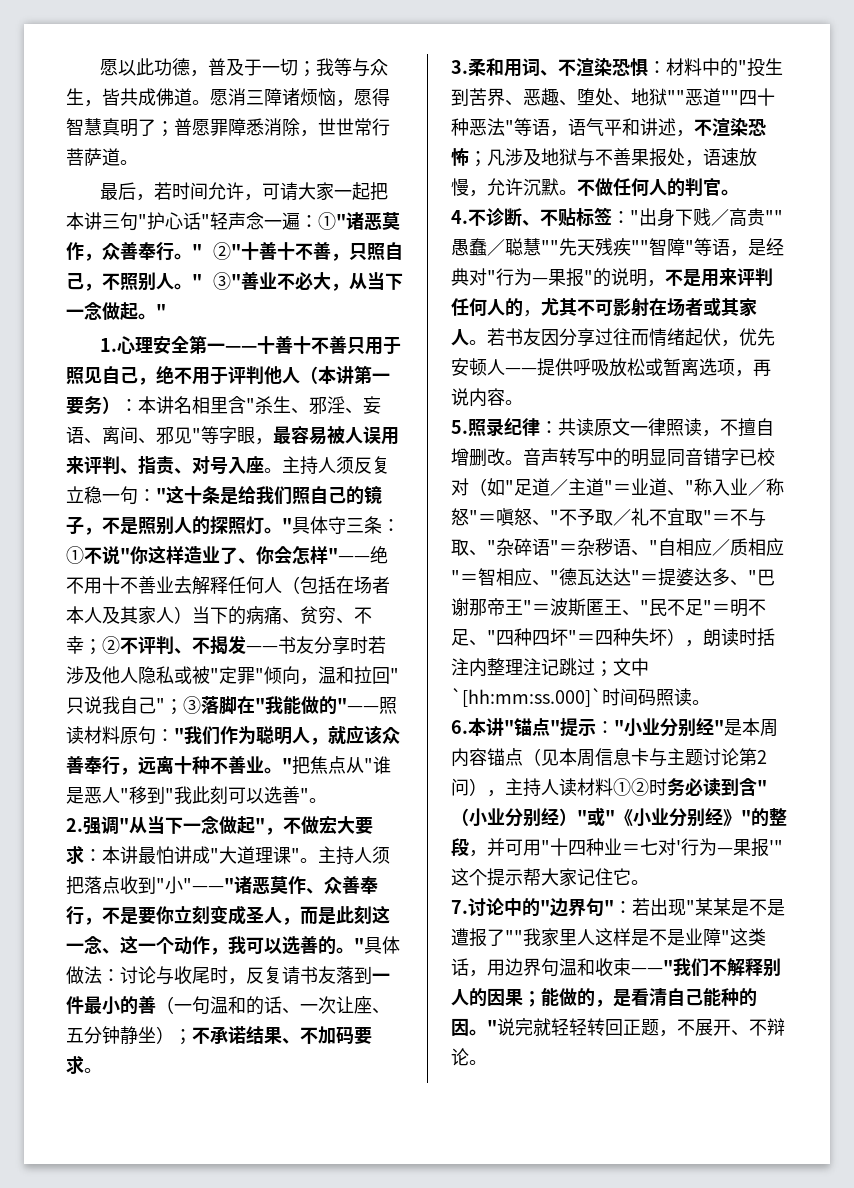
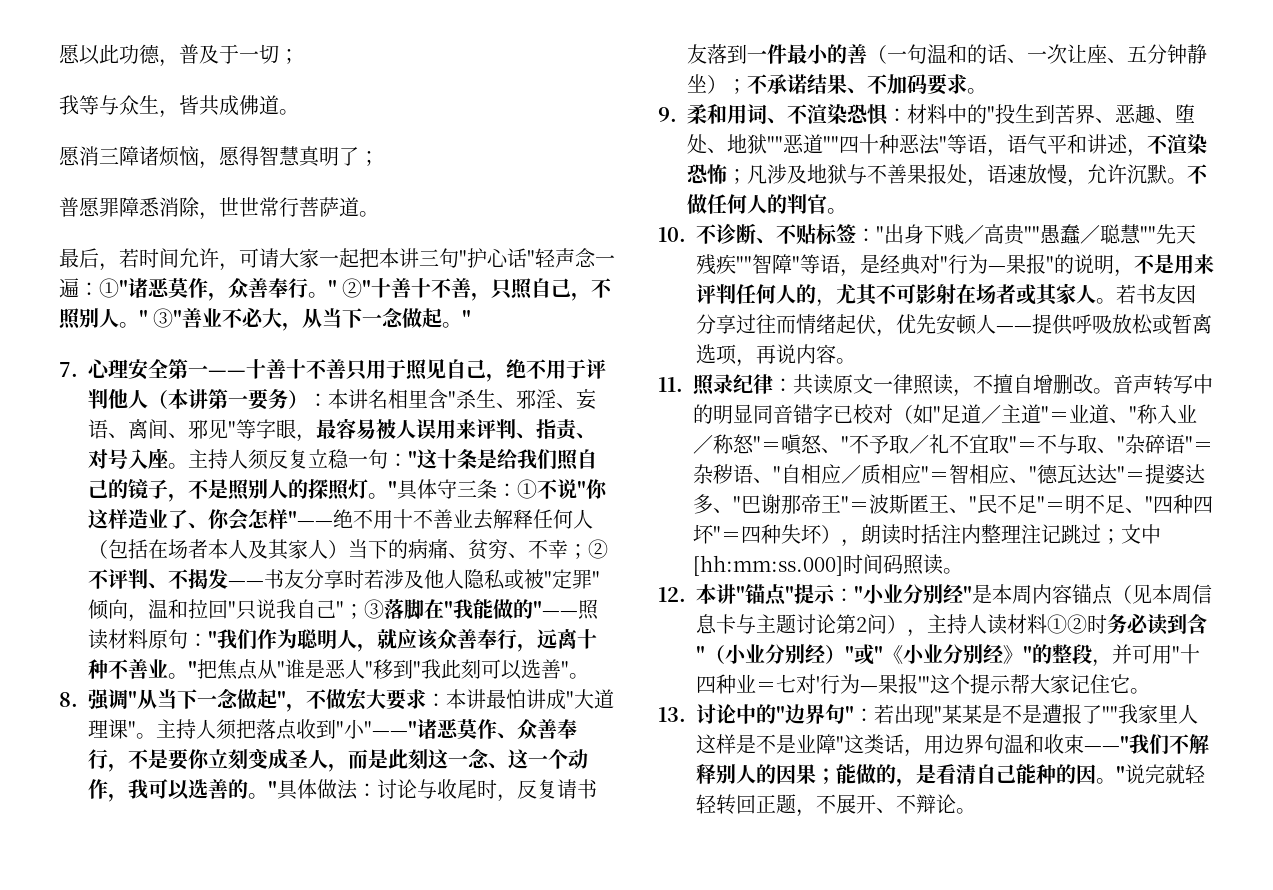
(316, 69) none -> (299, 56) //
(210, 102) none -> (299, 112) //
(174, 129) none -> (379, 158) //
[99,338,117,352] 1. -> [59,362,78,377] 7.
[66,818,83,832] 2. -> [59,692,78,707] 8.
[451,60,468,74] 3. -> [658,107,677,122] 9.
[451,210,468,224] 4. -> [658,227,686,242] 10.
[451,420,468,434] 5. -> [658,377,683,392] 11.
[451,688,602,707] `[hh:mm:ss.000]` -> [693,555,843,576] [hh:mm:ss.000]
[451,720,468,734] 6. -> [658,587,686,602] 12.
[451,900,468,914] 7. -> [658,707,686,722] 13.

